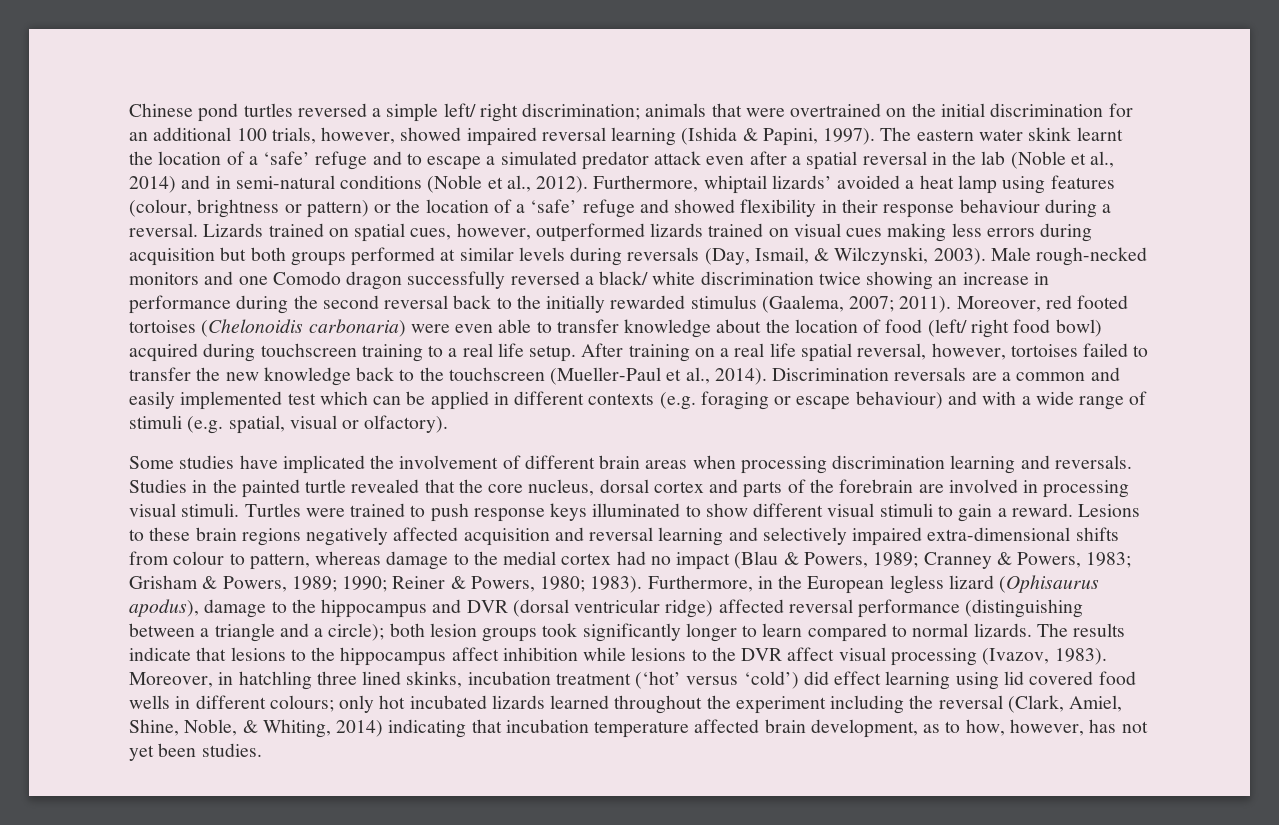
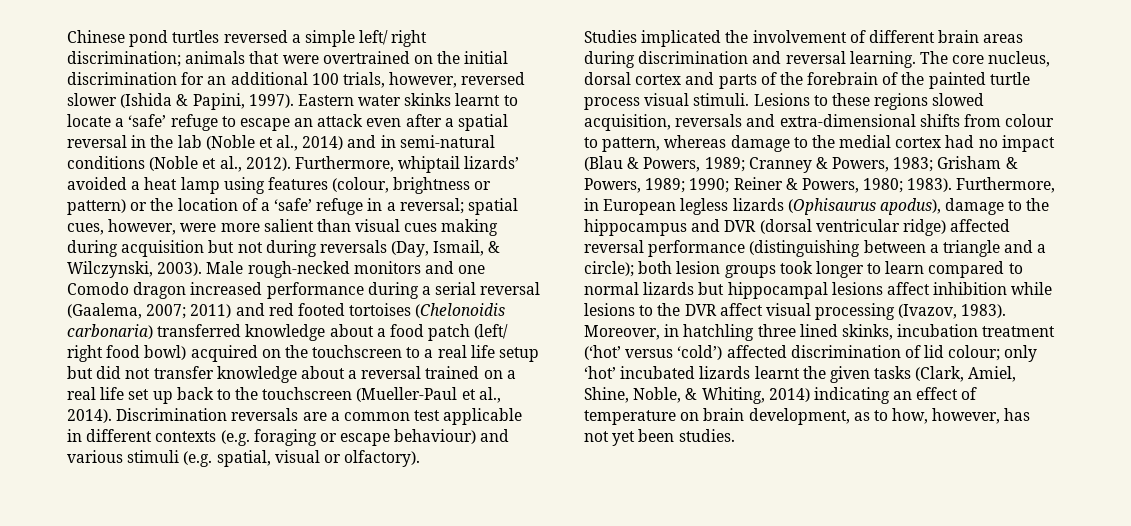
[400,127,1123,146] [129,151,402,170] showed impaired reversal learning (Ishida & Papini, 1997). The eastern water skink learnt the location of a ‘safe’ refuge and -> [461,72,526,85] [67,93,518,110] [67,114,218,131] reversed slower (Ishida & Papini, 1997). Eastern water skinks learnt to locate a ‘safe’ refuge
[486,151,649,170] a simulated predator -> [294,118,314,127] an
[639,199,1112,218] [129,223,789,242] and showed flexibility in their response behaviour during a reversal. Lizards trained on spatial cues, however, outperformed lizards trained on -> [367,198,519,215] [67,219,351,235] in a reversal; spatial cues, however, were more salient than
[951,223,1035,237] less errors -> (499, 227) none
[250,247,565,266] both groups performed at similar levels -> [237,242,263,253] not
[407,271,1049,290] [129,295,1041,314] successfully reversed a black/ white discrimination twice showing an increase in performance during the second reversal back to the initially rewarded stimulus (Gaalema, 2007; 2011). Moreover, -> [190,282,541,299] [67,303,265,319] increased performance during a serial reversal (Gaalema, 2007; 2011) and
[410,319,923,338] were even able to transfer knowledge about the location of food -> [157,324,471,341] transferred knowledge about a food patch
[203,343,423,362] during touchscreen training -> [261,345,403,358] on the touchscreen
[529,343,1149,362] [129,367,351,386] setup. After training on a real life spatial reversal, however, tortoises failed to transfer the new knowledge -> [499,347,540,362] [67,366,516,383] [67,387,173,404] setup but did not transfer knowledge about a reversal trained on a real life set up
[1090,367,1120,381] [129,391,489,410] and easily implemented test which can be applied -> [414,408,523,425] test applicable
[982,391,1148,410] with a wide range of -> [67,450,123,463] various
[129,455,278,469] Some studies have -> [584,30,637,43] Studies
[692,455,1132,474] [129,479,483,498] when processing discrimination learning and reversals. Studies in the painted turtle revealed that the -> [584,51,948,68] during discrimination and reversal learning. The
[918,479,1130,498] [129,503,1141,522] [129,527,923,546] are involved in processing visual stimuli. Turtles were trained to push response keys illuminated to show different visual stimuli to gain a reward. Lesions to these brain regions negatively affected acquisition and reversal learning and selectively impaired -> [882,72,1030,89] [584,93,985,110] [584,114,776,131] of the painted turtle process visual stimuli. Lesions to these regions slowed acquisition, reversals and
[778,575,803,589] the -> (599, 204) none
[948,575,994,589] lizard -> [732,198,784,211] lizards
[582,623,681,642] significantly -> (813, 267) none
[973,623,1126,637] [129,647,447,666] lizards. The results indicate that lesions to the hippocampus -> [643,282,883,299] lizards but hippocampal lesions
[803,671,1136,690] [129,695,1003,714] did effect learning using lid covered food wells in different colours; only hot incubated lizards learned throughout the experiment including the reversal -> [726,345,1038,362] [584,366,912,383] affected discrimination of lid colour; only ‘hot’ incubated lizards learnt the given tasks
[471,719,760,738] that incubation temperature affected -> [893,387,978,400] [584,410,700,425] an effect of temperature on

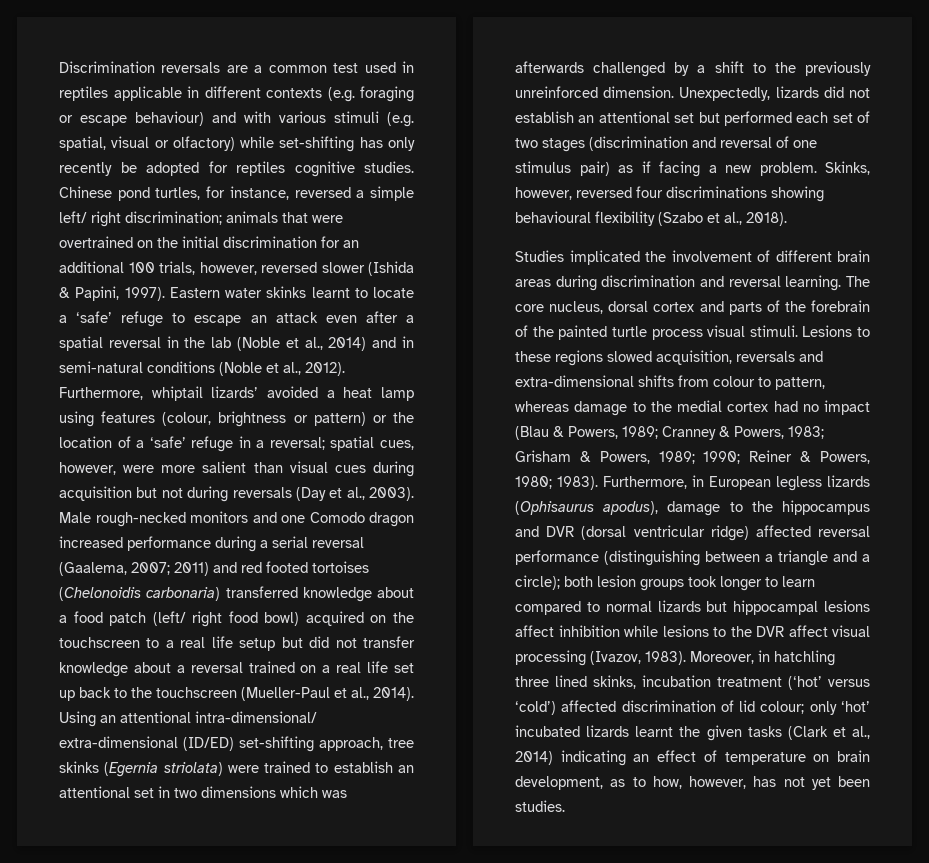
[67,30,220,47] Chinese pond turtles -> [59,61,414,73] [59,86,414,102] [59,111,414,127] [59,136,415,152] [59,161,414,177] [59,186,289,201] Discrimination reversals are a common test used in reptiles applicable in different contexts (e.g. foraging or escape behaviour) and with various stimuli (e.g. spatial, visual or olfactory) while set-shifting has only recently be adopted for reptiles cognitive studies. Chinese pond turtles, for instance,
[441,219,499,236] making -> (366, 469) none
[391,240,501,257] [67,261,153,278] (Day, Ismail, & Wilczynski, -> [295,487,365,501] (Day et al.,
[116,408,523,425] [67,429,510,446] [67,450,421,467] Discrimination reversals are a common test applicable in different contexts (e.g. foraging or escape behaviour) and various stimuli (e.g. spatial, visual or olfactory). -> [59,711,317,727] [59,736,414,752] [59,761,414,777] [59,786,347,798] [515,61,871,77] [515,86,870,101] [515,111,870,126] [515,136,817,152] [515,161,870,177] [515,186,824,202] [515,211,787,226] Using an attentional intra-dimensional/ extra-dimensional (ID/ED) set-shifting approach, tree skinks (Egernia striolata) were trained to establish an attentional set in two dimensions which was afterwards challenged by a shift to the previously unreinforced dimension. Unexpectedly, lizards did not establish an attentional set but performed each set of two stages (discrimination and reversal of one stimulus pair) as if facing a new problem. Skinks, however, reversed four discriminations showing behavioural flexibility (Szabo et al., 2018).
[915,366,1017,382] [584,387,765,404] (Clark, Amiel, Shine, Noble, & Whiting, -> [787,726,870,740] (Clark et al.,

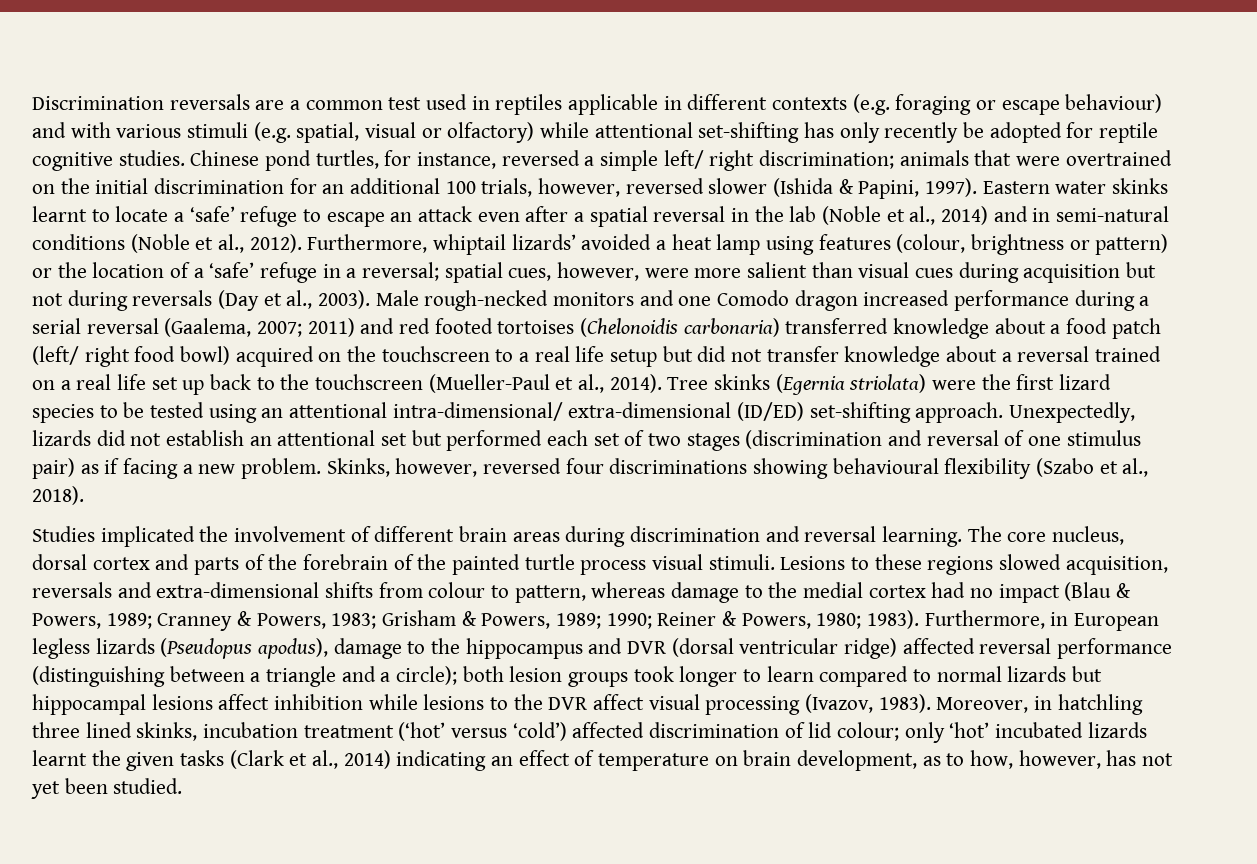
(275, 142) none -> [594,122,693,138] attentional
[236,161,285,176] reptiles -> [1099,122,1159,143] reptile
[59,711,96,727] Using -> [667,374,1112,395] [32,402,257,423] Tree skinks (Egernia striolata) were the first lizard species to be tested using
[319,737,414,751] [59,761,414,777] [59,786,347,798] [515,61,871,77] [515,86,675,98] approach, tree skinks (Egernia striolata) were trained to establish an attentional set in two dimensions which was afterwards challenged by a shift to the previously unreinforced dimension. -> [915,402,1004,423] approach.
[515,501,594,515] (Ophisaurus -> [160,638,253,659] (Pseudopus
[515,800,565,812] studies. -> [113,778,183,794] studied.

